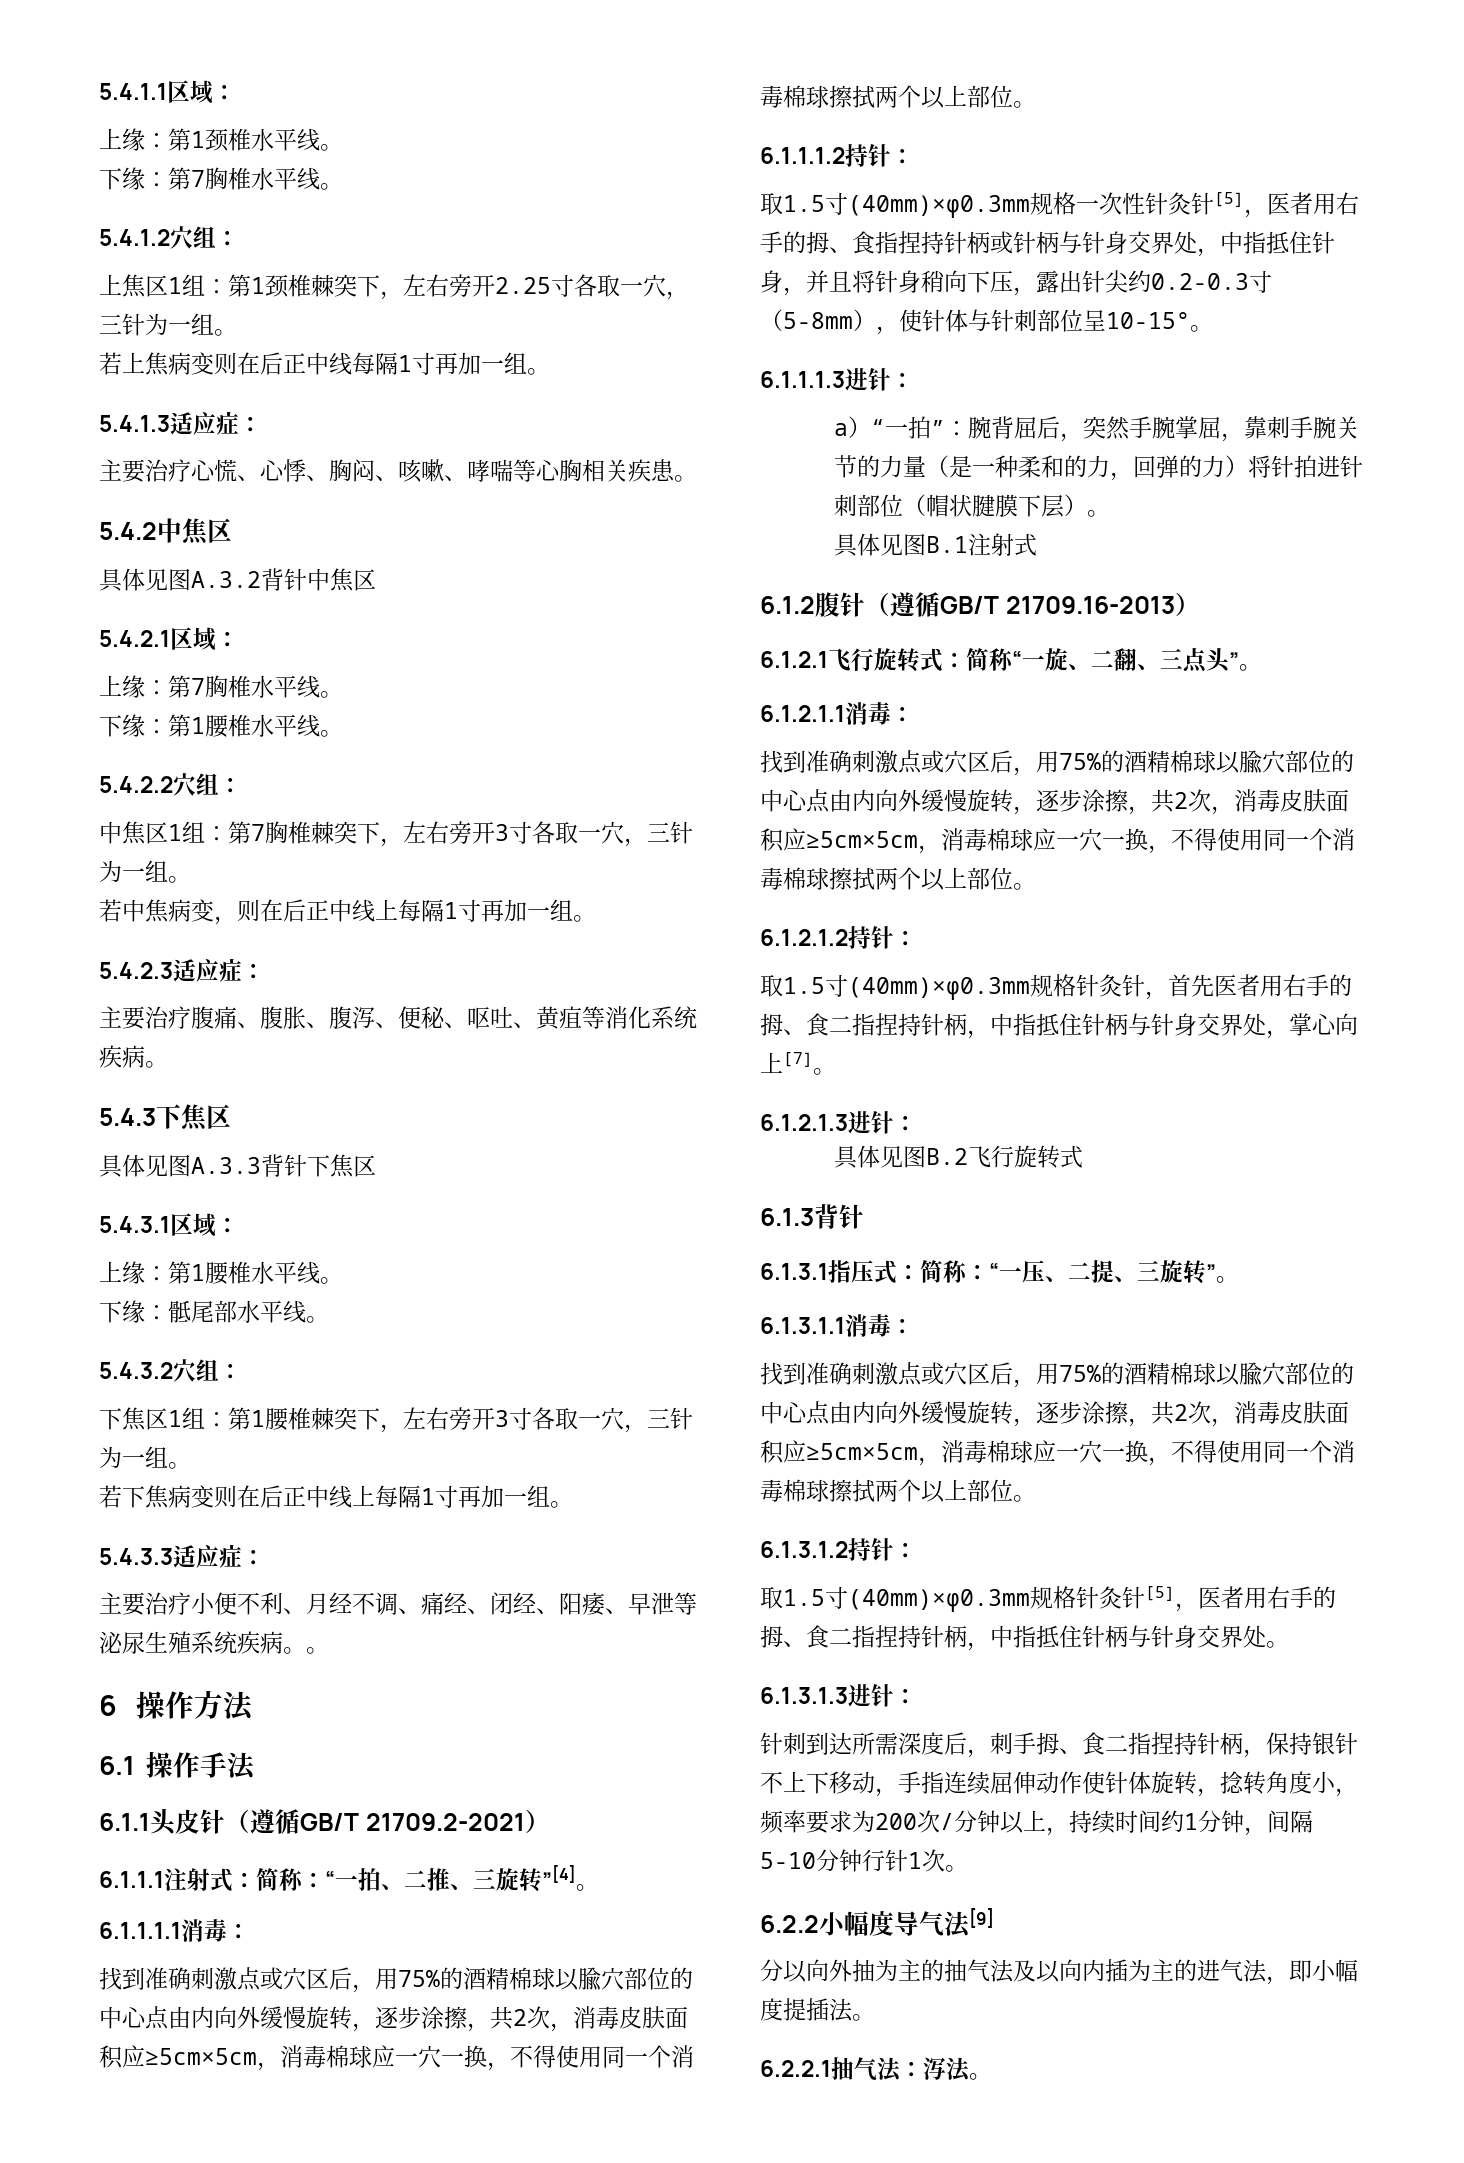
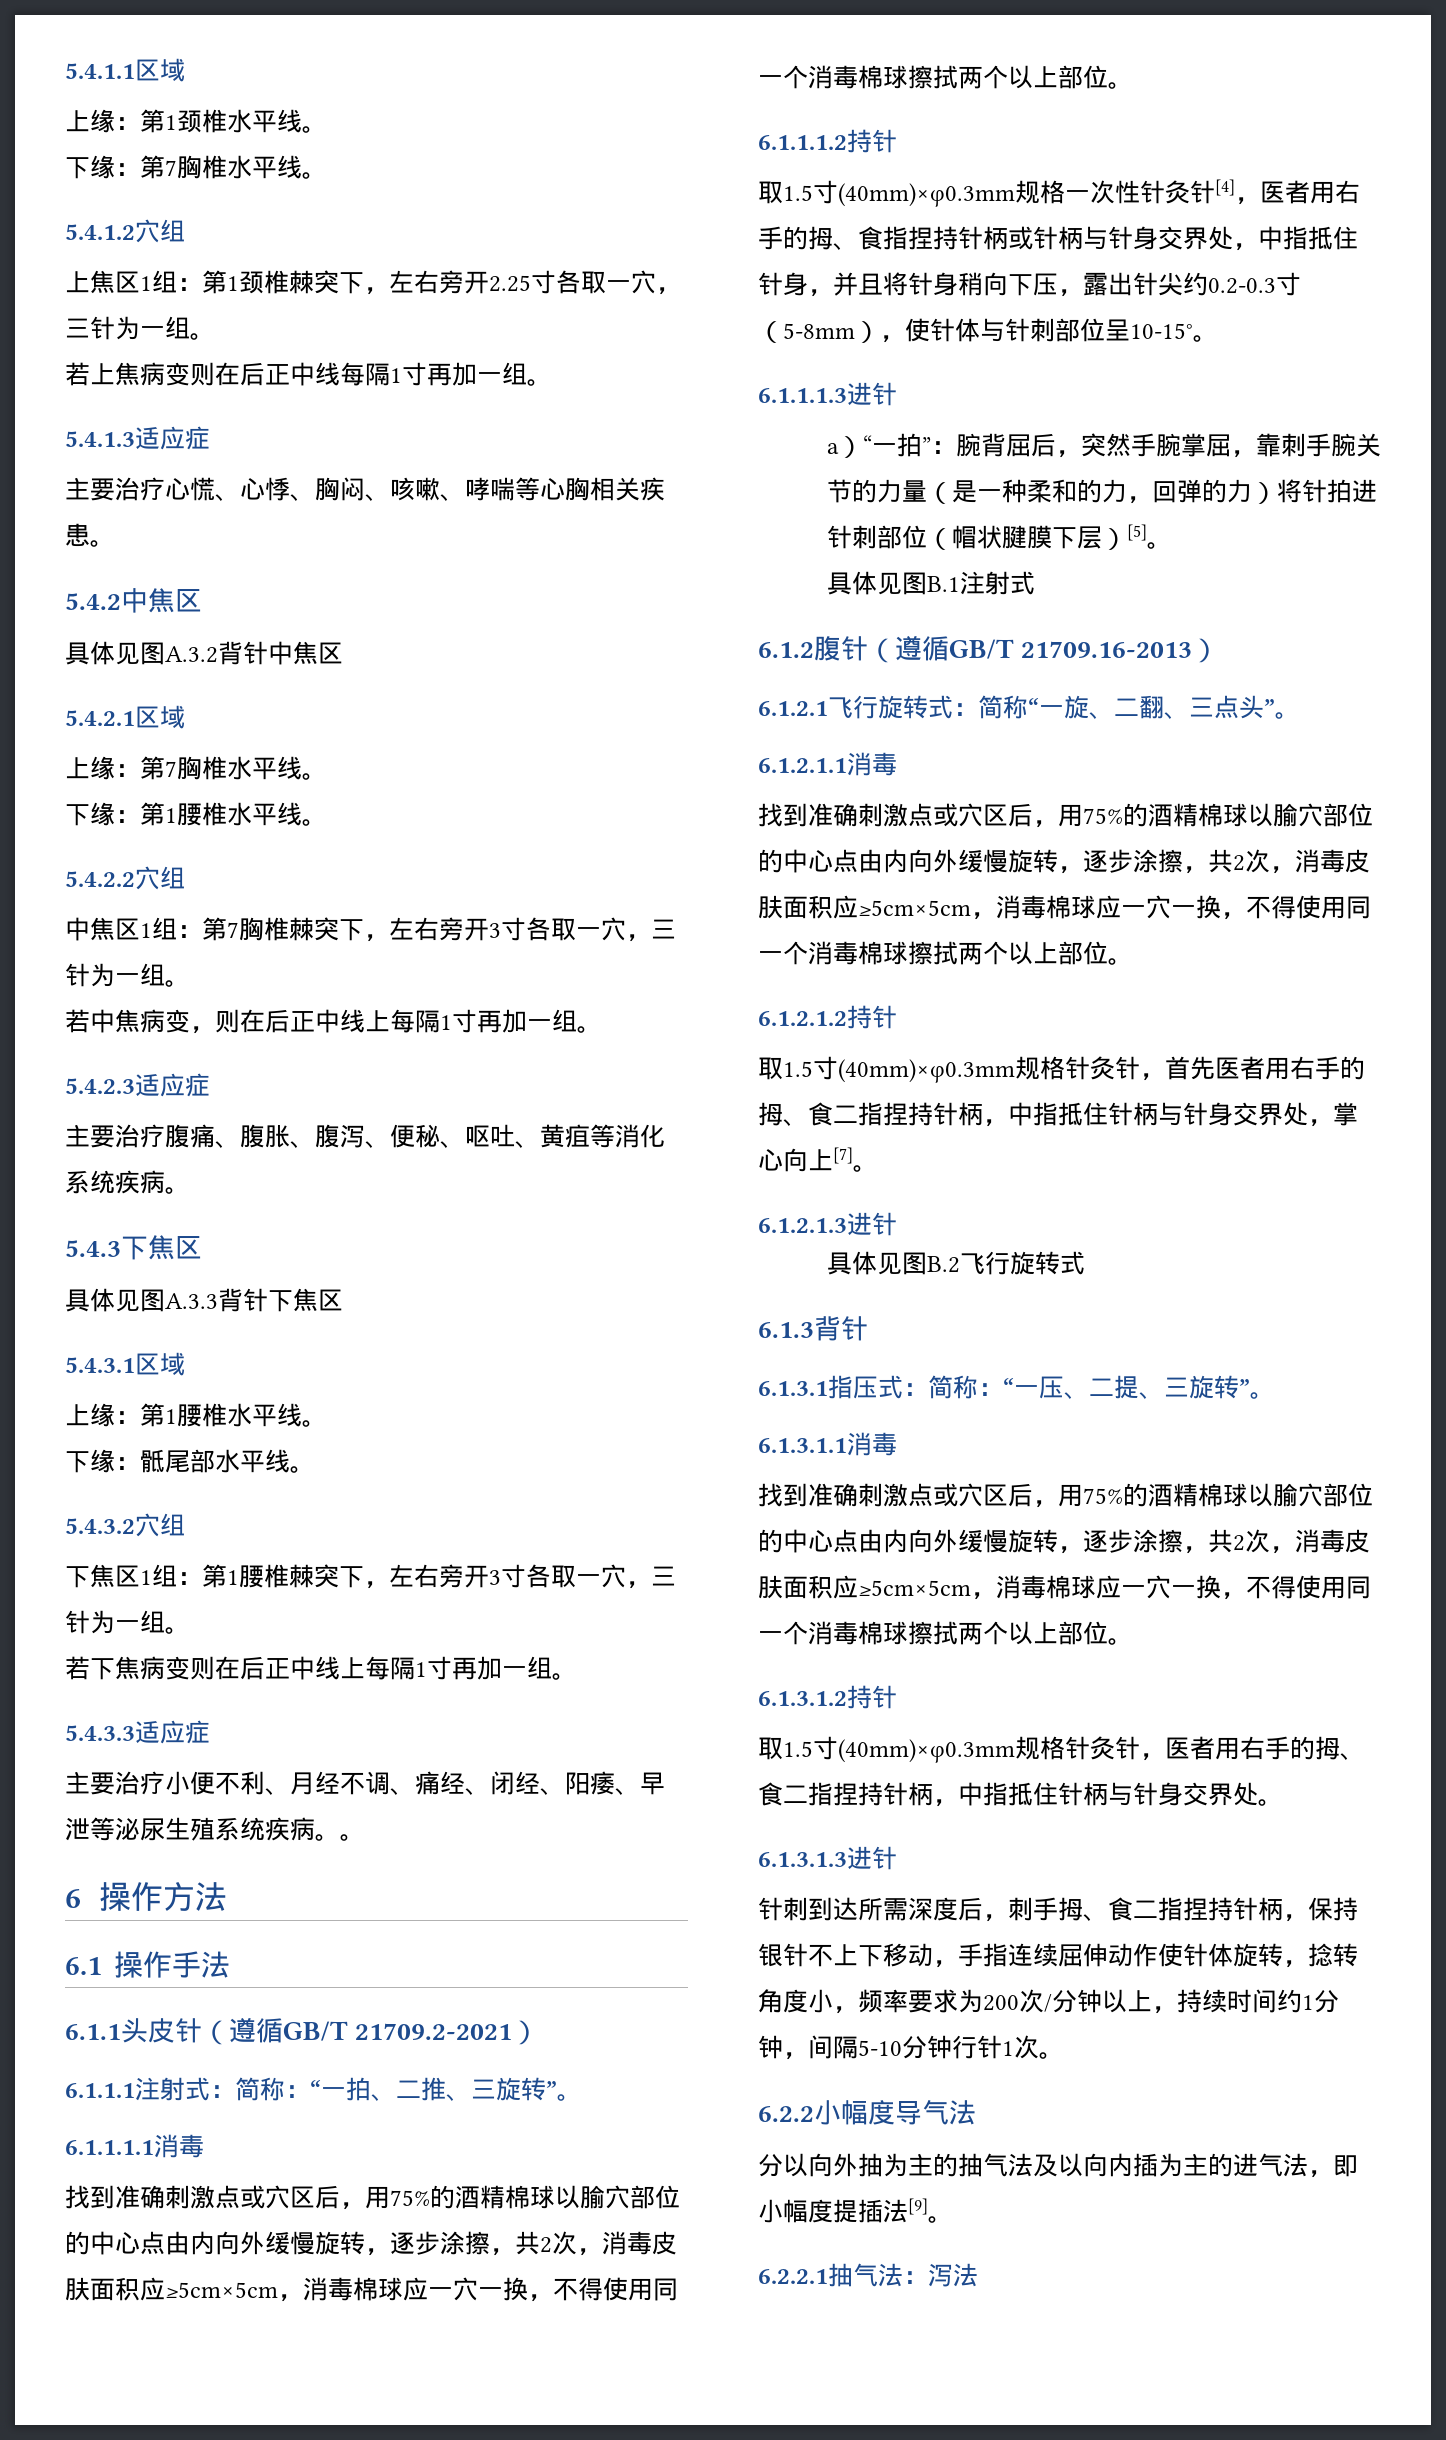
[213,85,236,100] ： -> (185, 70) none
[216,231,239,246] ： -> (185, 230) none
[239,417,262,432] ： -> (210, 438) none
[216,632,239,647] ： -> (185, 717) none
[219,778,242,793] ： -> (185, 877) none
[242,964,265,979] ： -> (210, 1085) none
[216,1218,239,1233] ： -> (185, 1364) none
[219,1364,242,1379] ： -> (185, 1524) none
[242,1550,265,1565] ： -> (210, 1732) none
[542,1865,576,1888] ”[4] -> [546,2081,557,2098] ”
[227,1924,250,1939] ： -> (204, 2146) none
[891,149,914,164] ： -> (897, 141) none
[1214,192,1244,207] [5] -> [1215,179,1235,196] [4]
[891,373,914,388] ： -> (897, 394) none
(1087, 505) none -> [1126,524,1147,541] [5]
[891,707,914,722] ： -> (897, 764) none
[894,931,917,946] ： -> (897, 1017) none
[894,1116,917,1131] ： -> (897, 1224) none
[891,1319,914,1334] ： -> (897, 1444) none
[894,1543,917,1558] [760,1586,1175,1612] ： // 取1.5寸(40mm)×φ0.3mm规格针灸针[5] -> [758,1736,1140,1763] // 取1.5寸(40mm)×φ0.3mm规格针灸针
[894,1689,917,1704] ： -> (897, 1858) none
[969,1908,994,1928] [9] -> (976, 2112) none
(853, 2010) none -> [908,2198,928,2215] [9]
[969,2073,992,2080] 。 -> (978, 2275) none

